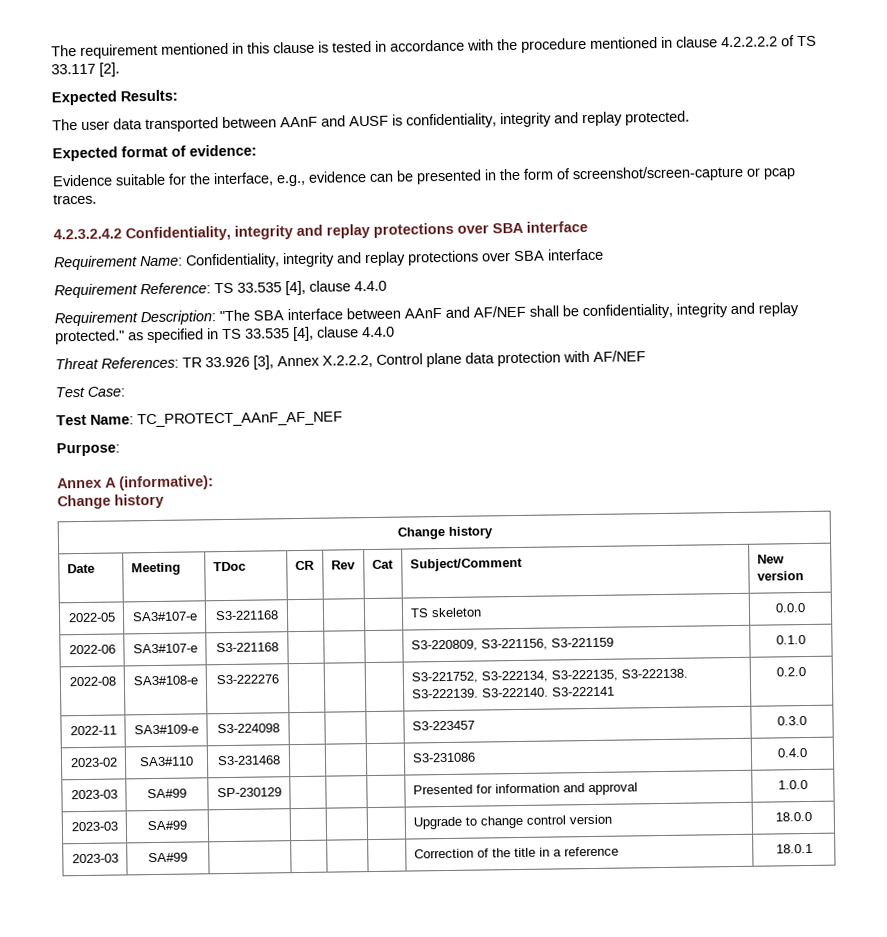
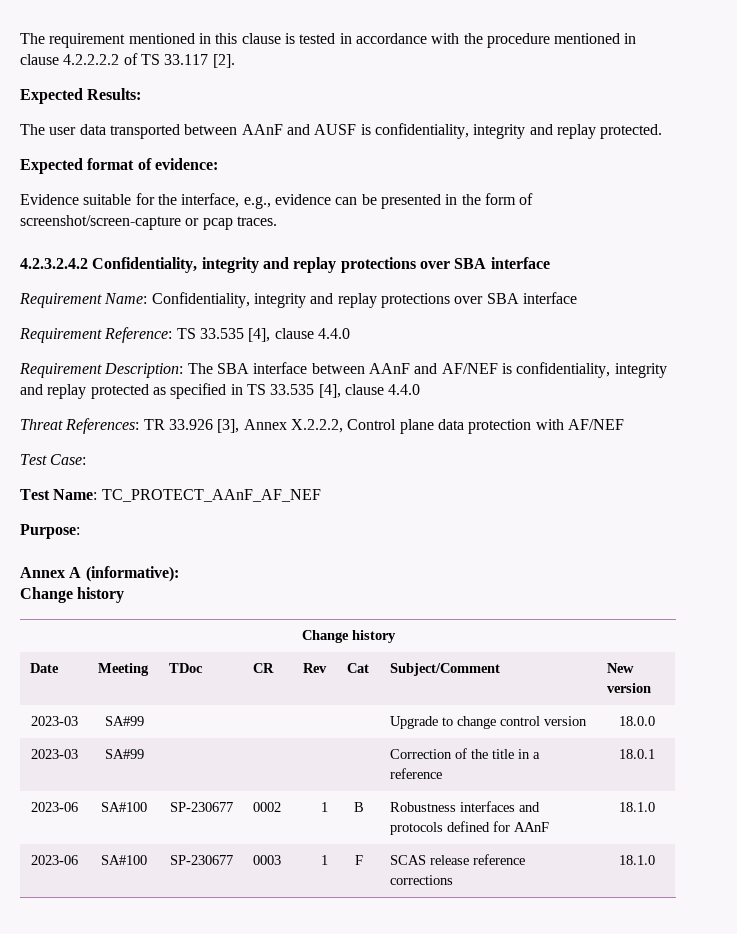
[219,309,250,322] "The -> [187,363,213,374] The
[529,302,799,320] [55,329,125,345] shall be confidentiality, integrity and replay protected." -> [501,362,667,378] [20,384,149,399] is confidentiality, integrity and replay protected
[67,612,116,623] [131,611,198,622] [214,610,279,621] [409,607,482,618] [775,603,806,613] [68,644,116,655] [132,643,198,654] [215,642,279,653] [410,637,614,652] [776,635,806,645] [68,676,116,687] [132,675,198,686] [215,674,279,685] [410,668,688,684] [411,686,615,699] [776,667,806,677] [69,725,117,736] [133,724,199,735] [216,723,280,734] [411,720,475,731] [777,716,807,726] [69,757,118,768] [139,756,194,767] [216,755,281,766] [411,752,476,763] [777,748,808,758] [70,789,118,800] [147,788,187,799] [216,787,282,798] [412,782,638,796] [778,780,808,790] // 2022-05 | SA3#107-e | S3-221168 | | | | TS skeleton | 0.0.0 // 2022-06 | SA3#107-e | S3-221168 | | | | S3-220809, S3-221156, S3-221159 | 0.1.0 // 2022-08 | SA3#108-e | S3-222276 | | | | S3-221752, S3-222134, S3-222135, S3-222138. S3-222139. S3-222140. S3-222141 | 0.2.0 // 2022-11 | SA3#109-e | S3-224098 | | | | S3-223457 | 0.3.0 // 2023-02 | SA3#110 | S3-231468 | | | | S3-231086 | 0.4.0 // 2023-03 | SA#99 | SP-230129 | | | | Presented for information and approval | 1.0.0 -> (652, 688) none
(813, 848) none -> [31,802,78,812] [100,802,147,812] [170,802,233,812] [253,802,282,812] [320,802,328,812] [354,802,364,812] [390,801,541,812] [390,821,550,835] [618,802,655,812] [31,855,78,865] [100,855,147,865] [170,855,233,865] [253,855,282,865] [320,855,328,865] [355,855,363,865] [390,854,526,865] [390,875,454,885] [618,855,655,865] // 2023-06 | SA#100 | SP-230677 | 0002 | 1 | B | Robustness interfaces and protocols defined for AAnF | 18.1.0 // 2023-06 | SA#100 | SP-230677 | 0003 | 1 | F | SCAS release reference corrections | 18.1.0

